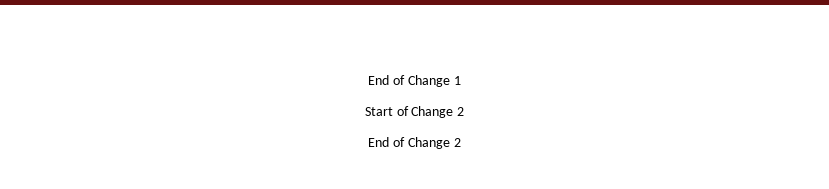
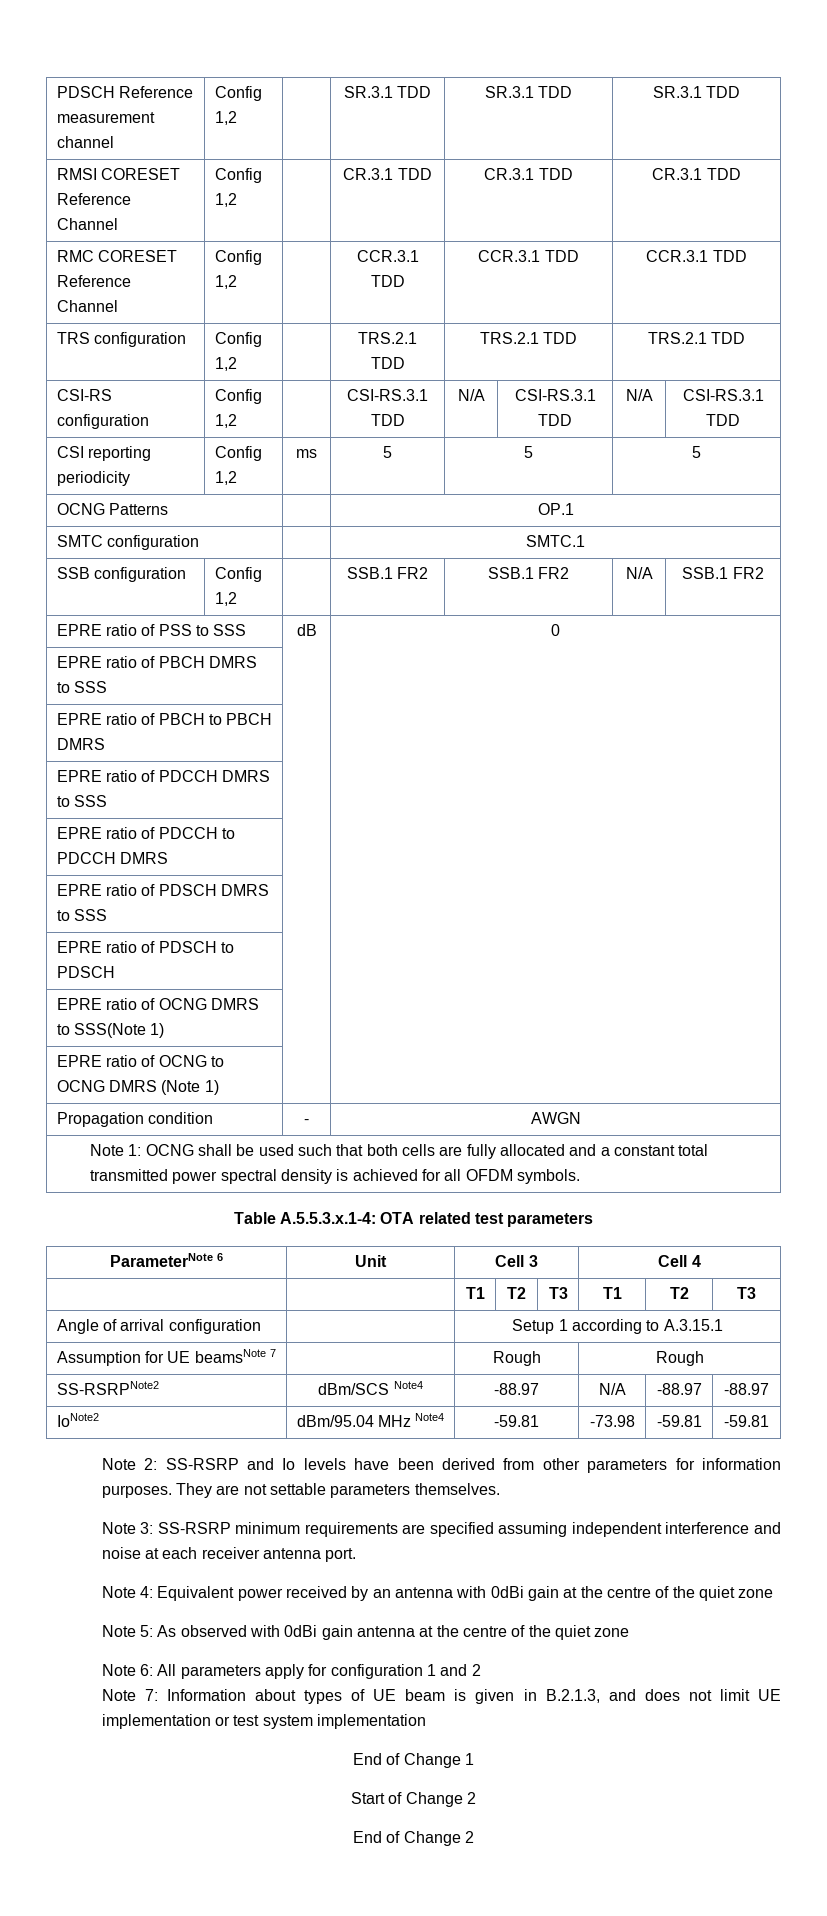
(368, 80) none -> [56,86,193,98] [56,112,155,123] [56,136,114,148] [214,86,262,101] [214,111,237,125] [343,86,432,98] [484,86,573,98] [652,86,741,98] [56,168,180,180] [56,193,131,205] [56,218,118,230] [214,168,262,183] [214,193,237,207] [343,168,432,180] [484,168,573,180] [652,168,741,180] [56,250,177,262] [56,275,131,287] [56,300,118,312] [214,250,262,265] [214,275,237,289] [356,250,419,262] [370,275,405,287] [478,250,579,262] [646,250,747,262] [56,332,186,347] [214,332,262,347] [214,357,237,371] [358,332,418,344] [370,357,405,369] [479,332,578,344] [647,332,746,344] [56,389,112,401] [56,414,149,429] [214,389,262,404] [214,414,237,428] [347,389,429,401] [370,414,405,426] [457,389,485,401] [514,389,596,401] [538,414,572,426] [625,389,653,401] [682,389,764,401] [706,414,740,426] [56,446,151,461] [56,471,130,486] [214,446,262,461] [214,471,237,485] [296,449,317,458] [383,446,393,458] [524,446,533,458] [692,446,701,458] [56,503,168,515] [537,503,574,515] [56,535,199,550] [526,535,585,547] [56,567,186,582] [214,567,262,582] [214,592,237,606] [346,567,429,579] [487,567,570,579] [625,567,653,579] [682,567,764,579] [56,624,247,636] [296,624,317,636] [551,624,560,636] [56,656,257,668] [56,681,107,693] [56,713,273,725] [56,738,105,750] [56,770,270,782] [56,795,107,807] [56,827,235,839] [56,852,168,864] [56,884,269,896] [56,909,107,921] [56,941,234,953] [56,966,115,978] [56,998,259,1010] [56,1023,165,1038] [56,1055,224,1067] [56,1080,219,1095] [56,1112,213,1127] [304,1119,309,1124] [530,1112,581,1124] [90,1144,709,1159] [90,1169,580,1184] [233,1212,594,1227] [109,1253,224,1267] [355,1255,388,1267] [495,1255,538,1267] [658,1255,701,1267] [465,1287,485,1299] [507,1287,526,1299] [548,1287,568,1299] [602,1287,622,1299] [669,1287,689,1299] [737,1287,756,1299] [56,1319,261,1334] [512,1319,723,1334] [56,1349,276,1366] [492,1351,541,1366] [655,1351,704,1366] [56,1381,159,1395] [318,1381,423,1395] [494,1383,539,1395] [598,1383,626,1395] [656,1383,702,1395] [724,1383,769,1395] [56,1413,99,1427] [296,1413,445,1427] [494,1415,539,1427] [589,1415,635,1427] [656,1415,702,1427] [724,1415,769,1427] [101,1458,781,1473] [101,1483,500,1498] [101,1522,781,1537] [101,1547,357,1562] [101,1586,774,1601] [101,1625,630,1640] [101,1664,481,1679] [101,1689,782,1704] [101,1714,427,1729] PDSCH Reference measurement channel | Config 1,2 | | SR.3.1 TDD | SR.3.1 TDD | SR.3.1 TDD // RMSI CORESET Reference Channel | Config 1,2 | | CR.3.1 TDD | CR.3.1 TDD | CR.3.1 TDD // RMC CORESET Reference Channel | Config 1,2 | | CCR.3.1 TDD | CCR.3.1 TDD | CCR.3.1 TDD // TRS configuration | Config 1,2 | | TRS.2.1 TDD | TRS.2.1 TDD | TRS.2.1 TDD // CSI-RS configuration | Config 1,2 | | CSI-RS.3.1 TDD | N/A | CSI-RS.3.1 TDD | N/A | CSI-RS.3.1 TDD // CSI reporting periodicity | Config 1,2 | ms | 5 | 5 | 5 // OCNG Patterns | | OP.1 // SMTC configuration | | SMTC.1 // SSB configuration | Config 1,2 | | SSB.1 FR2 | SSB.1 FR2 | N/A | SSB.1 FR2 // EPRE ratio of PSS to SSS | dB | 0 // EPRE ratio of PBCH DMRS to SSS | | // EPRE ratio of PBCH to PBCH DMRS | | // EPRE ratio of PDCCH DMRS to SSS | | // EPRE ratio of PDCCH to PDCCH DMRS | | // EPRE ratio of PDSCH DMRS to SSS | | // EPRE ratio of PDSCH to PDSCH | | // EPRE ratio of OCNG DMRS to SSS(Note 1) | | // EPRE ratio of OCNG to OCNG DMRS (Note 1) | | // Propagation condition | - | AWGN // Note 1: OCNG shall be used such that both cells are fully allocated and a constant total transmitted power spectral density is achieved for all OFDM symbols. // Table A.5.5.3.x.1-4: OTA related test parameters // ParameterNote 6 | Unit | Cell 3 | Cell 4 // | | T1 | T2 | T3 | T1 | T2 | T3 // Angle of arrival configuration | | Setup 1 according to A.3.15.1 // Assumption for UE beamsNote 7 | | Rough | Rough // SS-RSRPNote2 | dBm/SCS Note4 | -88.97 | N/A | -88.97 | -88.97 // IoNote2 | dBm/95.04 MHz Note4 | -59.81 | -73.98 | -59.81 | -59.81 // Note 2: SS-RSRP and Io levels have been derived from other parameters for information purposes. They are not settable parameters themselves. // Note 3: SS-RSRP minimum requirements are specified assuming independent interference and noise at each receiver antenna port. // Note 4: Equivalent power received by an antenna with 0dBi gain at the centre of the quiet zone // Note 5: As observed with 0dBi gain antenna at the centre of the quiet zone // Note 6: All parameters apply for configuration 1 and 2 // Note 7: Information about types of UE beam is given in B.2.1.3, and does not limit UE implementation or test system implementation //

